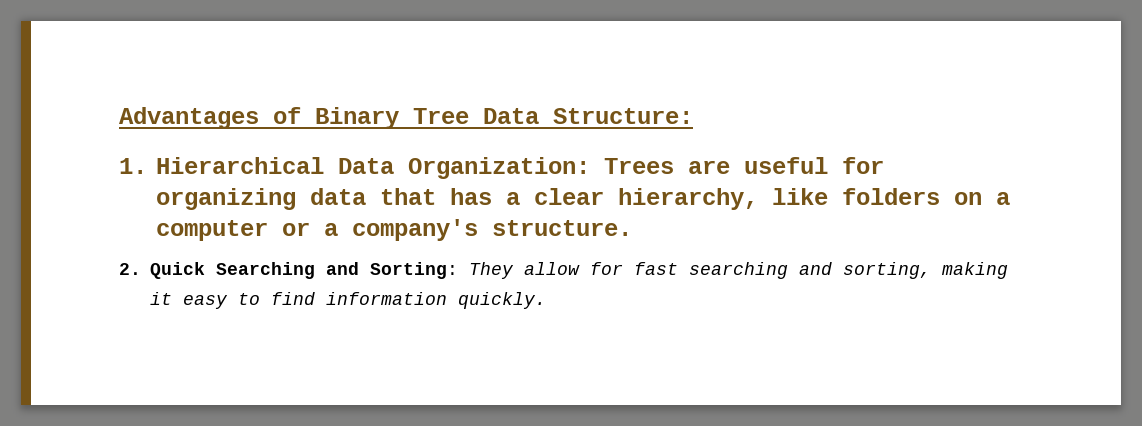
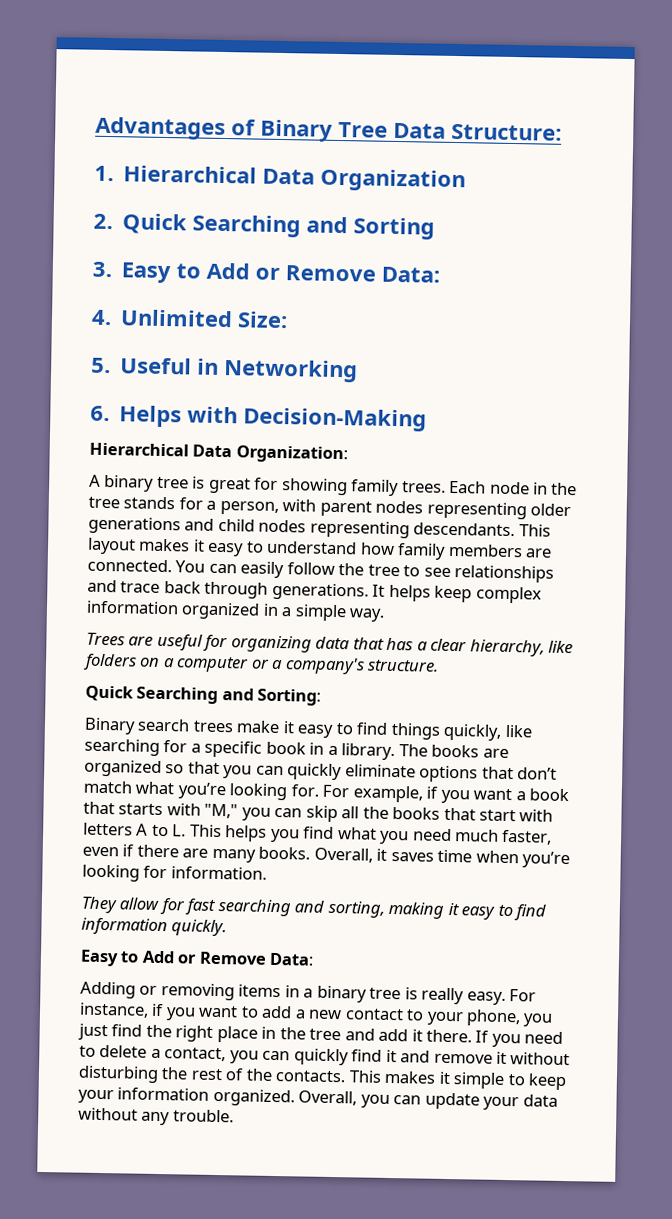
[408,157,590,179] Organization: -> [319,168,466,193] [93,213,435,240] [92,261,440,284] [91,309,288,329] [91,357,358,383] [90,405,427,432] [89,442,348,464] [89,474,578,497] [88,496,572,520] [88,516,551,539] [87,537,553,560] [87,558,555,583] [87,579,542,604] [86,600,386,622] Organization // 2. Quick Searching and Sorting // 3. Easy to Add or Remove Data: // 4. Unlimited Size: // 5. Useful in Networking // 6. Helps with Decision-Making // Hierarchical Data Organization: // A binary tree is great for showing family trees. Each node in the tree stands for a person, with parent nodes representing older generations and child nodes representing descendants. This layout makes it easy to understand how family members are connected. You can easily follow the tree to see relationships and trace back through generations. It helps keep complex information organized in a simple way. //
[119,263,141,275] 2. -> (440, 665) none
(459, 270) none -> [84,717,533,741] [84,738,509,761] [84,759,558,783] [83,780,570,804] [83,801,554,823] [83,822,553,845] [82,844,571,869] [82,864,267,882] // Binary search trees make it easy to find things quickly, like searching for a specific book in a library. The books are organized so that you can quickly eliminate options that don’t match what you’re looking for. For example, if you want a book that starts with "M," you can skip all the books that start with letters A to L. This helps you find what you need much faster, even if there are many books. Overall, it saves time when you’re looking for information. //
(547, 300) none -> [80,949,315,967] [80,981,537,1005] [79,1002,554,1027] [78,1023,564,1048] [79,1044,571,1066] [78,1065,568,1091] [78,1087,558,1111] [78,1107,234,1126] // Easy to Add or Remove Data: // Adding or removing items in a binary tree is really easy. For instance, if you want to add a new contact to your phone, you just find the right place in the tree and add it there. If you need to delete a contact, you can quickly find it and remove it without disturbing the rest of the contacts. This makes it simple to keep your information organized. Overall, you can update your data without any trouble.

